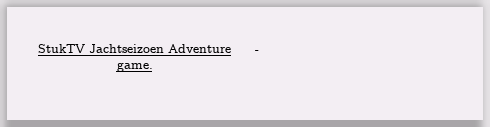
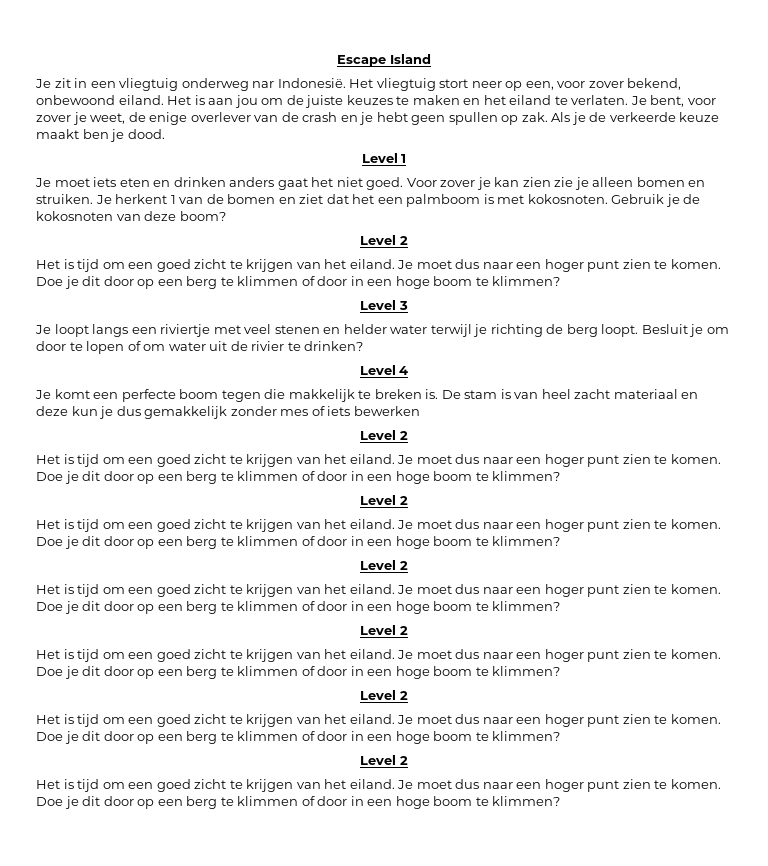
[38,44,231,53] [116,62,153,72] [255,50,259,53] StukTV Jachtseizoen Adventure game. // - -> [337,54,431,67] [35,78,682,91] [36,95,716,108] [36,112,720,125] [36,129,165,142] [361,153,407,163] [35,177,706,190] [36,194,701,207] [36,211,226,221] [360,235,408,245] [36,259,721,272] [36,276,561,289] [360,300,408,310] [35,324,729,337] [36,341,364,354] [359,365,409,375] [35,389,699,402] [36,406,420,419] [360,430,408,440] [36,454,721,467] [36,471,561,484] [360,495,408,505] [36,519,721,532] [36,536,561,549] [360,560,408,570] [36,584,721,597] [36,601,561,614] [360,625,408,635] [36,649,721,662] [36,666,561,679] [360,690,408,700] [36,714,721,727] [36,731,561,744] [360,755,408,765] [36,779,721,792] [36,796,561,809] Escape Island // Je zit in een vliegtuig onderweg nar Indonesië. Het vliegtuig stort neer op een, voor zover bekend, onbewoond eiland. Het is aan jou om de juiste keuzes te maken en het eiland te verlaten. Je bent, voor zover je weet, de enige overlever van de crash en je hebt geen spullen op zak. Als je de verkeerde keuze maakt ben je dood. // Level 1 // Je moet iets eten en drinken anders gaat het niet goed. Voor zover je kan zien zie je alleen bomen en struiken. Je herkent 1 van de bomen en ziet dat het een palmboom is met kokosnoten. Gebruik je de kokosnoten van deze boom? // Level 2 // Het is tijd om een goed zicht te krijgen van het eiland. Je moet dus naar een hoger punt zien te komen. Doe je dit door op een berg te klimmen of door in een hoge boom te klimmen? // Level 3 // Je loopt langs een riviertje met veel stenen en helder water terwijl je richting de berg loopt. Besluit je om door te lopen of om water uit de rivier te drinken? // Level 4 // Je komt een perfecte boom tegen die makkelijk te breken is. De stam is van heel zacht materiaal en deze kun je dus gemakkelijk zonder mes of iets bewerken // Level 2 // Het is tijd om een goed zicht te krijgen van het eiland. Je moet dus naar een hoger punt zien te komen. Doe je dit door op een berg te klimmen of door in een hoge boom te klimmen? // Level 2 // Het is tijd om een goed zicht te krijgen van het eiland. Je moet dus naar een hoger punt zien te komen. Doe je dit door op een berg te klimmen of door in een hoge boom te klimmen? // Level 2 // Het is tijd om een goed zicht te krijgen van het eiland. Je moet dus naar een hoger punt zien te komen. Doe je dit door op een berg te klimmen of door in een hoge boom te klimmen? // Level 2 // Het is tijd om een goed zicht te krijgen van het eiland. Je moet dus naar een hoger punt zien te komen. Doe je dit door op een berg te klimmen of door in een hoge boom te klimmen? // Level 2 // Het is tijd om een goed zicht te krijgen van het eiland. Je moet dus naar een hoger punt zien te komen. Doe je dit door op een berg te klimmen of door in een hoge boom te klimmen? // Level 2 // Het is tijd om een goed zicht te krijgen van het eiland. Je moet dus naar een hoger punt zien te komen. Doe je dit door op een berg te klimmen of door in een hoge boom te klimmen?

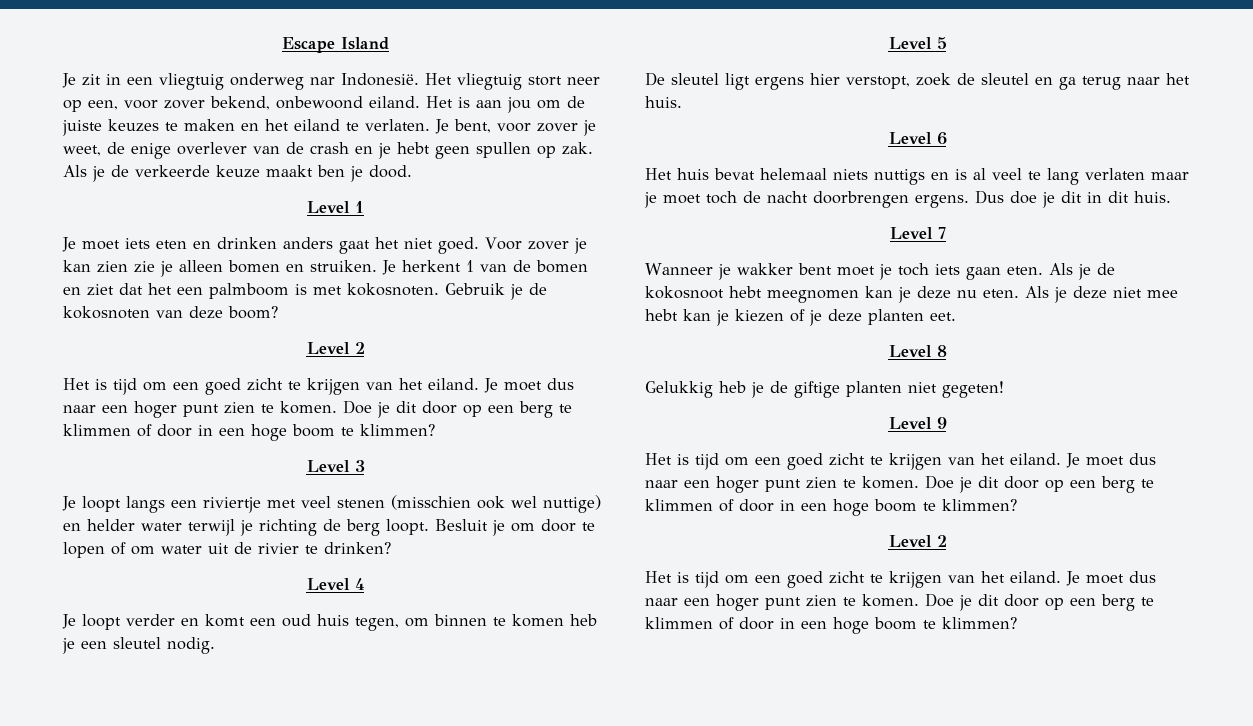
(320, 329) none -> [391,495,601,513] (misschien ook wel nuttige)
[54,389,699,402] [36,406,420,419] [360,430,408,440] komt een perfecte boom tegen die makkelijk te breken is. De stam is van heel zacht materiaal en deze kun je dus gemakkelijk zonder mes of iets bewerken // Level 2 -> [82,614,597,631] [62,637,215,654] [888,37,947,49] [645,72,1190,90] [645,96,682,108] [888,132,947,145] [645,168,1189,185] [644,190,1171,208] [889,227,946,239] [645,263,1115,280] [645,286,1178,303] [645,309,956,326] [888,345,947,357] [645,381,1004,398] [888,417,947,429] loopt verder en komt een oud huis tegen, om binnen te komen heb je een sleutel nodig. // Level 5 // De sleutel ligt ergens hier verstopt, zoek de sleutel en ga terug naar het huis. // Level 6 // Het huis bevat helemaal niets nuttigs en is al veel te lang verlaten maar je moet toch de nacht doorbrengen ergens. Dus doe je dit in dit huis. // Level 7 // Wanneer je wakker bent moet je toch iets gaan eten. Als je de kokosnoot hebt meegnomen kan je deze nu eten. Als je deze niet mee hebt kan je kiezen of je deze planten eet. // Level 8 // Gelukkig heb je de giftige planten niet gegeten! // Level 9
[360,560,408,570] [36,584,721,597] [36,601,561,614] [360,625,408,635] [36,649,721,662] [36,666,561,679] [360,690,408,700] [36,714,721,727] [36,731,561,744] [360,755,408,765] [36,779,721,792] [36,796,561,809] // Level 2 // Het is tijd om een goed zicht te krijgen van het eiland. Je moet dus naar een hoger punt zien te komen. Doe je dit door op een berg te klimmen of door in een hoge boom te klimmen? // Level 2 // Het is tijd om een goed zicht te krijgen van het eiland. Je moet dus naar een hoger punt zien te komen. Doe je dit door op een berg te klimmen of door in een hoge boom te klimmen? // Level 2 // Het is tijd om een goed zicht te krijgen van het eiland. Je moet dus naar een hoger punt zien te komen. Doe je dit door op een berg te klimmen of door in een hoge boom te klimmen? // Level 2 // Het is tijd om een goed zicht te krijgen van het eiland. Je moet dus naar een hoger punt zien te komen. Doe je dit door op een berg te klimmen of door in een hoge boom te klimmen? -> (1017, 623) none

